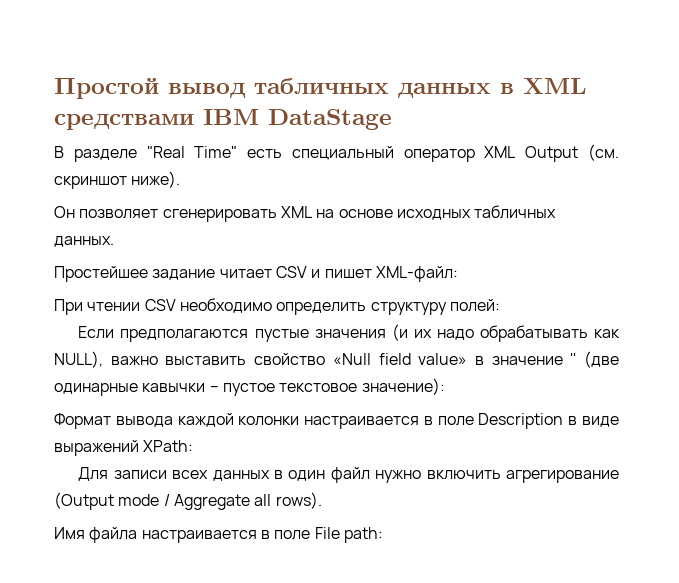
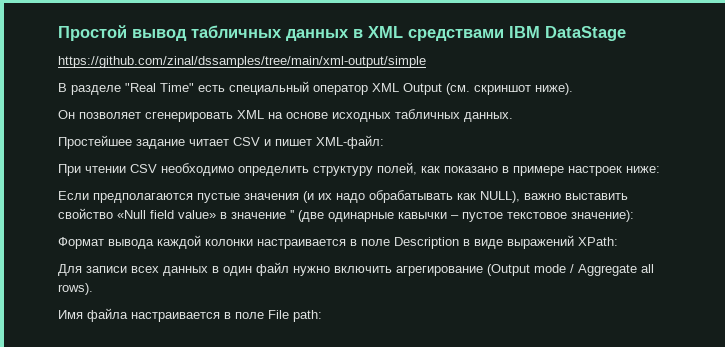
(392, 119) none -> [58,56,426,68] // https://github.com/zinal/dssamples/tree/main/xml-output/simple
[449,299,500,312] полей: -> [377,162,660,176] полей, как показано в примере настроек ниже:

